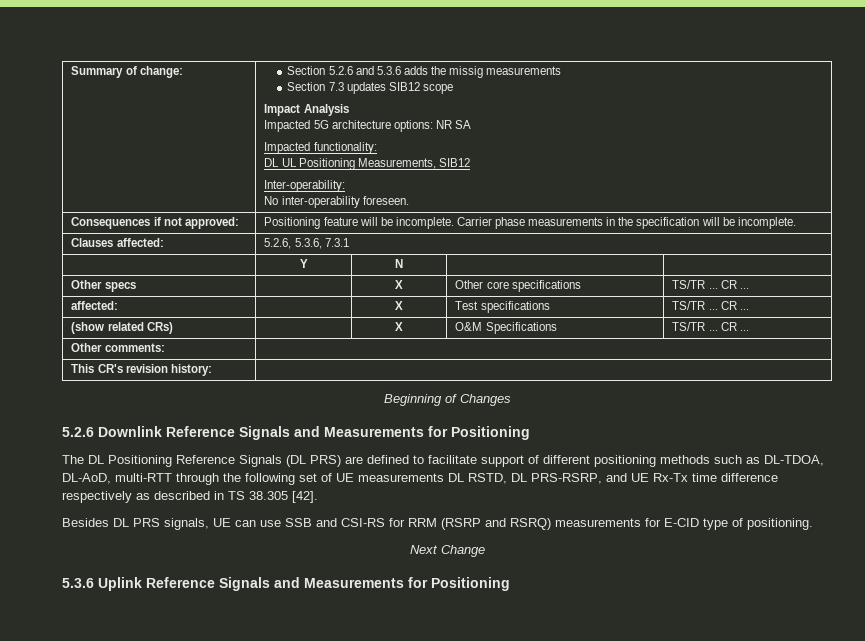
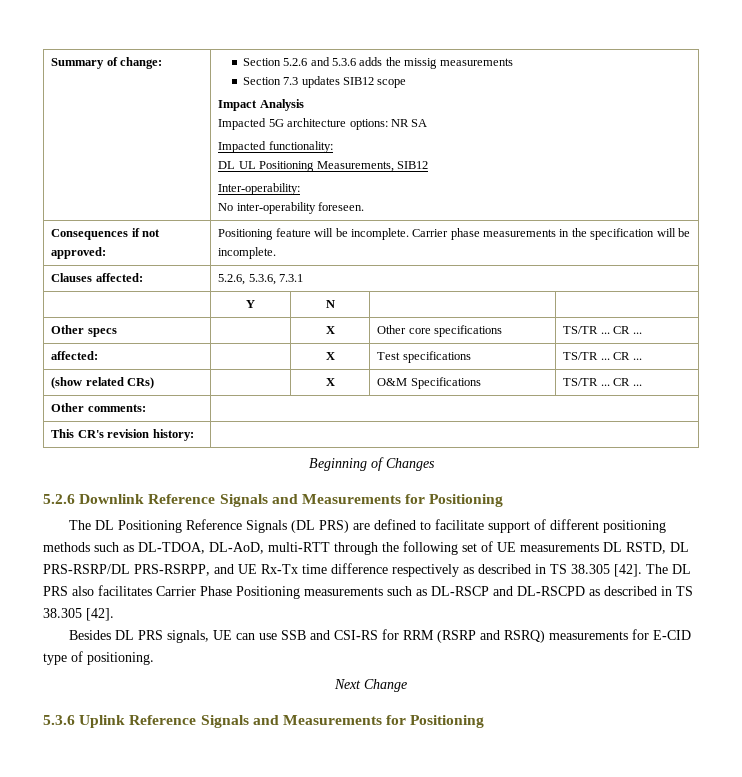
[531,473,602,484] PRS-RSRP, -> [43,564,210,576] PRS-RSRP/DL PRS-RSRPP,
(318, 497) none -> [646,564,691,574] [43,585,693,599] [43,608,114,621] The DL PRS also facilitates Carrier Phase Positioning measurements such as DL-RSCP and DL-RSCPD as described in TS 38.305 [42].

